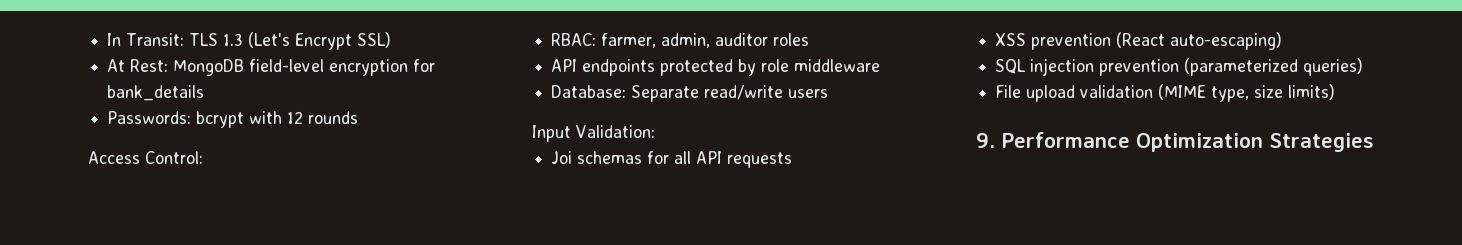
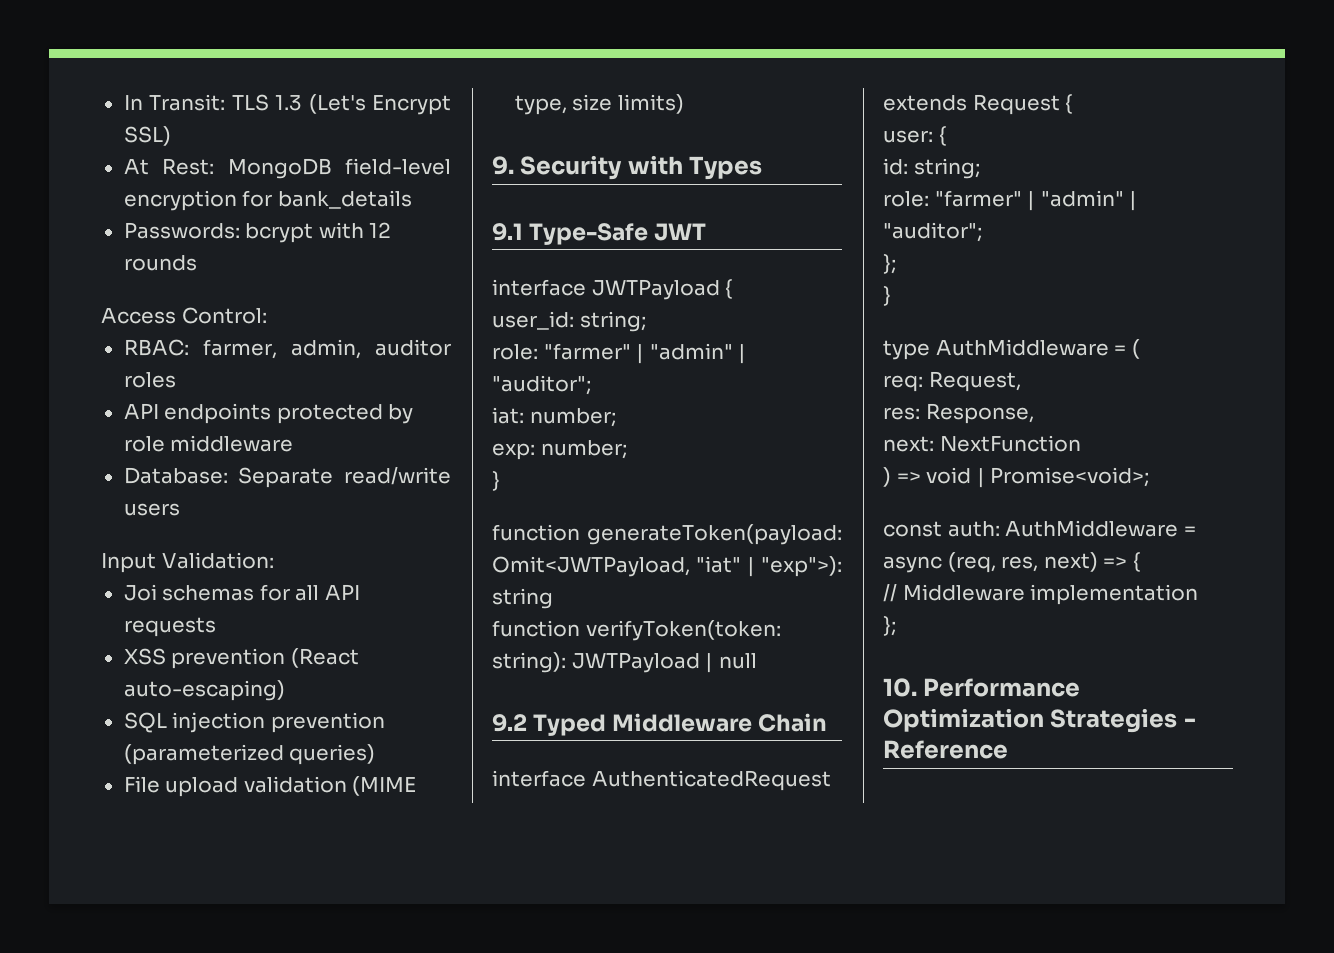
(995, 140) none -> [520,155,763,180] [492,223,707,245] [492,279,734,300] [492,311,646,332] [492,343,747,364] [492,375,591,395] [492,407,616,427] [492,440,627,460] [492,471,500,491] [492,524,842,545] [492,556,842,577] [492,588,553,609] [492,620,781,641] [492,652,757,673] [492,713,828,736] [492,770,831,791] [883,94,1074,115] [883,126,947,146] [883,158,980,179] [883,190,1138,211] [883,222,982,242] [883,254,896,274] [883,286,891,306] [883,339,1140,360] [883,371,1021,392] [883,403,1034,424] [883,435,1081,452] [883,467,1150,488] [883,520,1196,537] [883,552,1141,573] [883,584,1199,605] [883,616,896,636] [883,678,917,697] Security with Types // 9.1 Type-Safe JWT // interface JWTPayload { // user_id: string; // role: "farmer" | "admin" | "auditor"; // iat: number; // exp: number; // } // function generateToken(payload: Omit<JWTPayload, "iat" | "exp">): string // function verifyToken(token: string): JWTPayload | null // 9.2 Typed Middleware Chain // interface AuthenticatedRequest extends Request { // user: { // id: string; // role: "farmer" | "admin" | "auditor"; // }; // } // type AuthMiddleware = ( // req: Request, // res: Response, // next: NextFunction // ) => void | Promise<void>; // const auth: AuthMiddleware = async (req, res, next) => { // // Middleware implementation // }; // 10.
(1374, 142) none -> [1183,718,1196,727] [883,740,1008,759] - Reference

